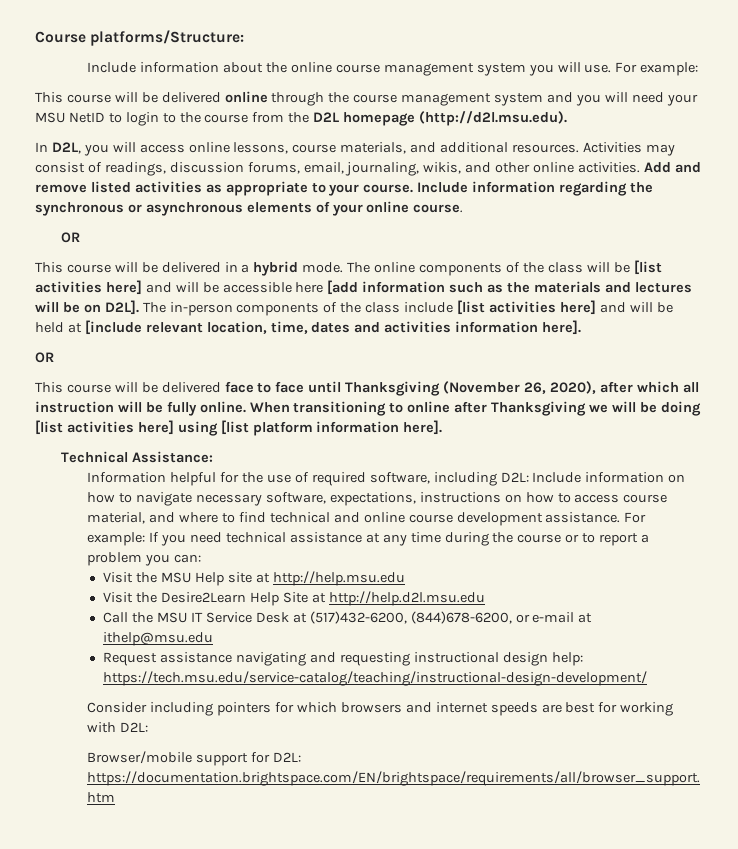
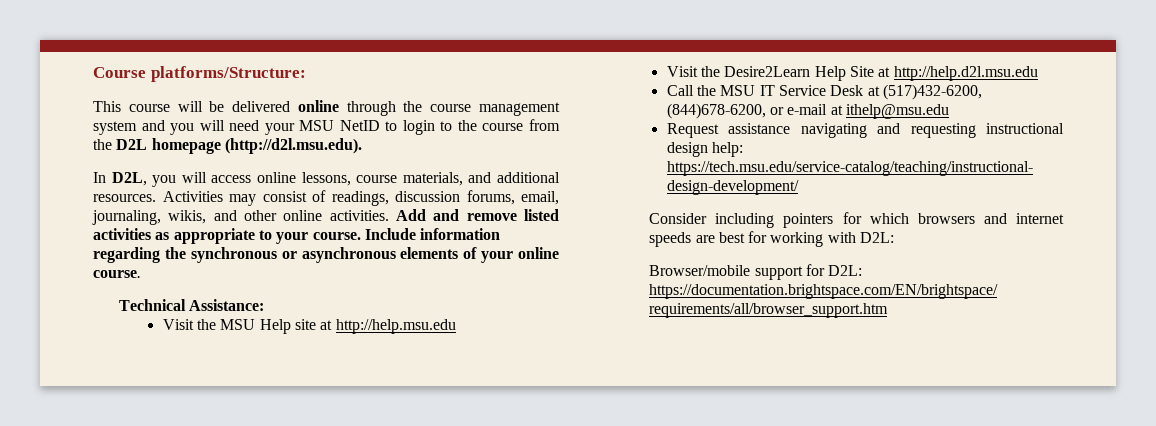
[87,62,699,76] // Include information about the online course management system you will use. For example: -> (306, 74) none
[61,232,81,243] [35,260,662,276] [35,280,692,295] [35,300,673,316] [35,320,582,335] [35,352,54,363] [35,381,699,396] [35,401,701,416] [35,420,443,436] [61,451,214,463] [87,472,686,486] [87,492,668,506] [87,512,647,526] [87,532,650,546] [87,552,202,566] OR // This course will be delivered in a hybrid mode. The online components of the class will be [list activities here] and will be accessible here [add information such as the materials and lectures will be on D2L]. The in-person components of the class include [list activities here] and will be held at [include relevant location, time, dates and activities information here]. // OR // This course will be delivered face to face until Thanksgiving (November 26, 2020), after which all instruction will be fully online. When transitioning to online after Thanksgiving we will be doing [list activities here] using [list platform information here]. // Technical Assistance: // Information helpful for the use of required software, including D2L: Include information on how to navigate necessary software, expectations, instructions on how to access course material, and where to find technical and online course development assistance. For example: If you need technical assistance at any time during the course or to report a problem you can: -> [119,299,265,311] Technical Assistance:

